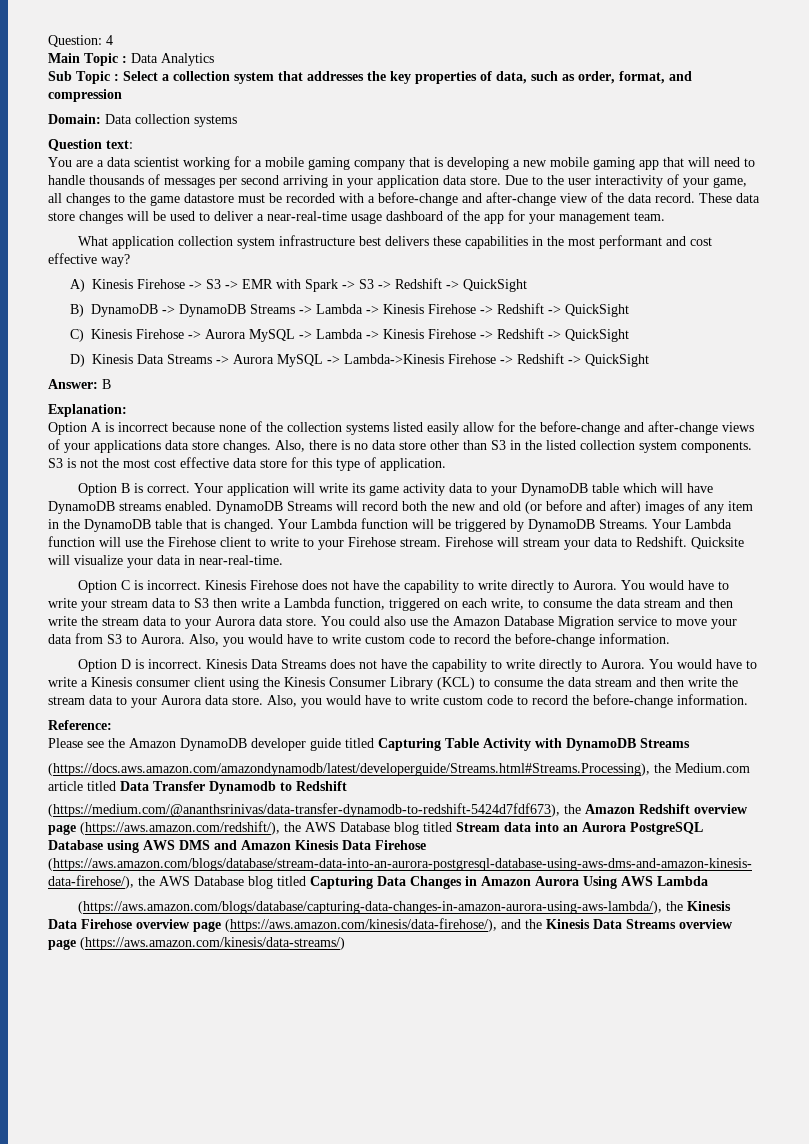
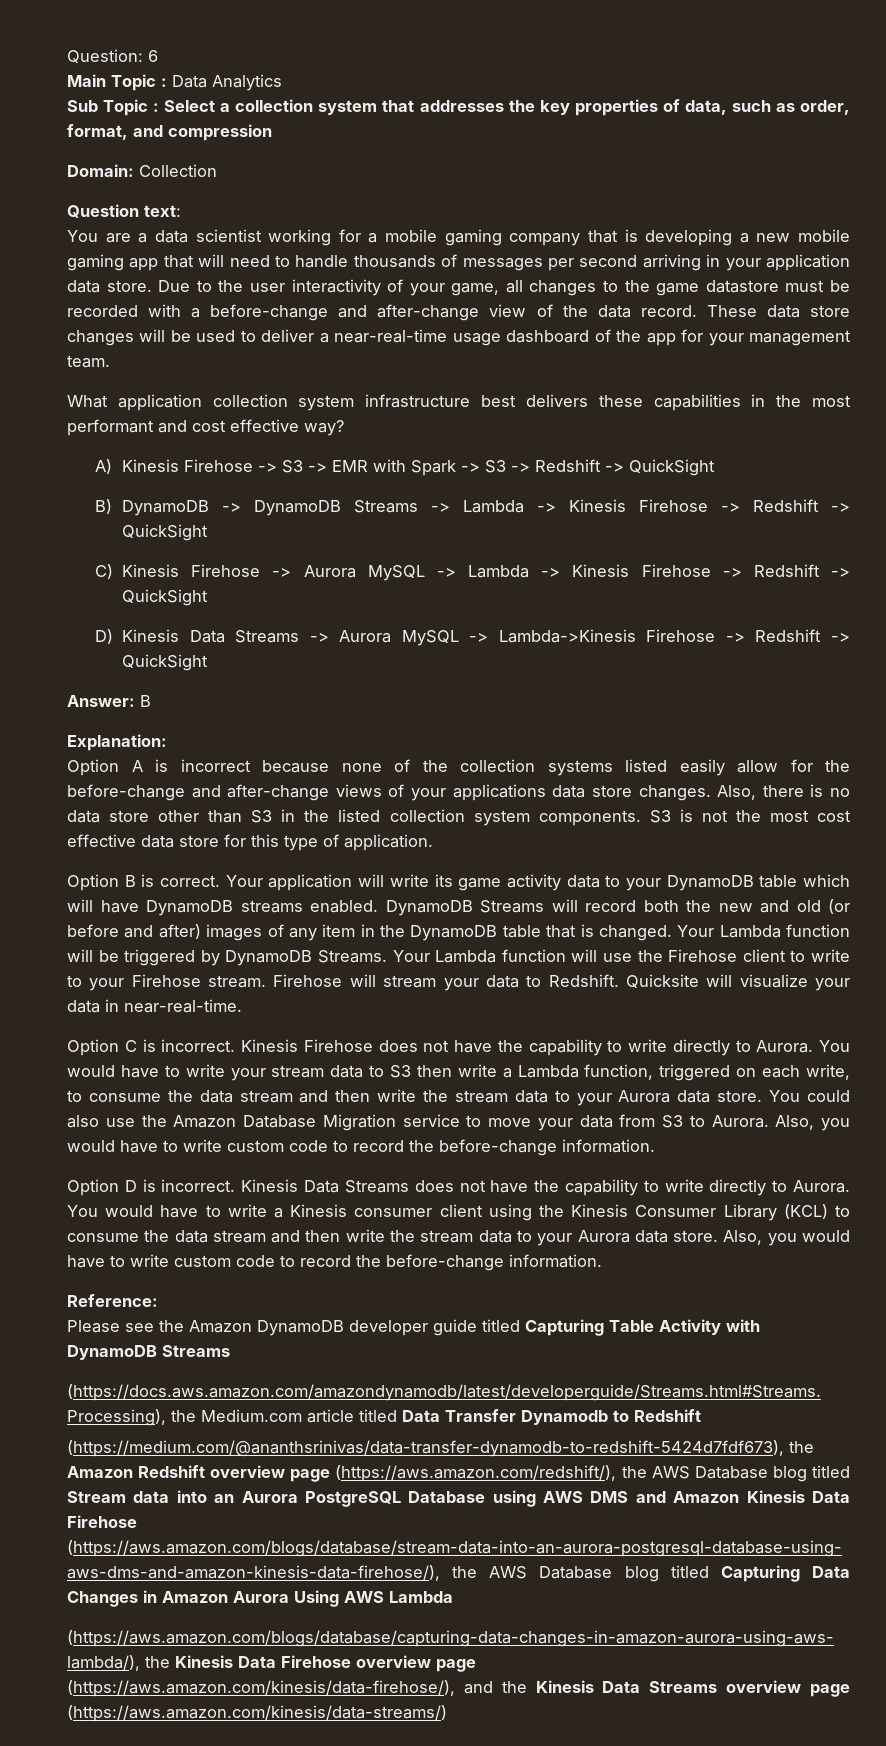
[106,35,113,45] 4 -> [148,50,158,62] 6
[105,114,237,127] Data collection systems -> [139,164,217,177] Collection

